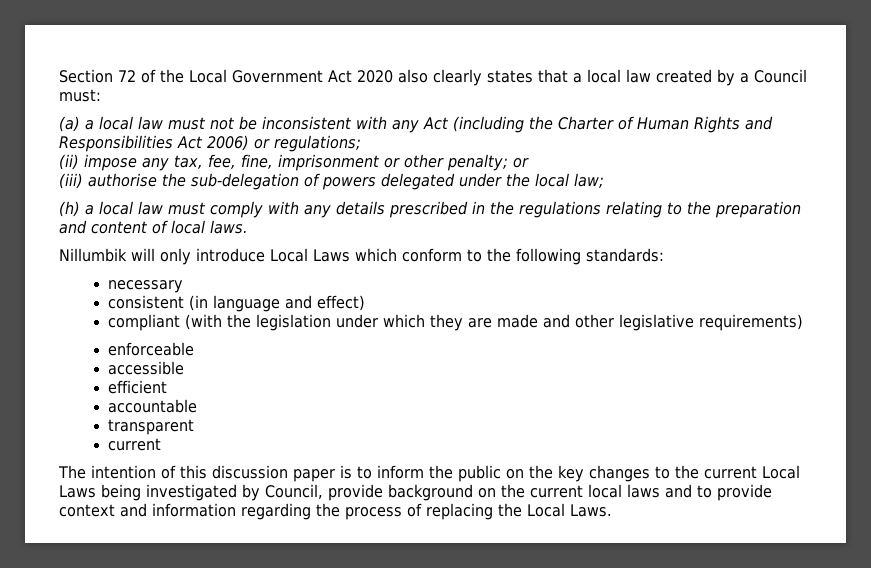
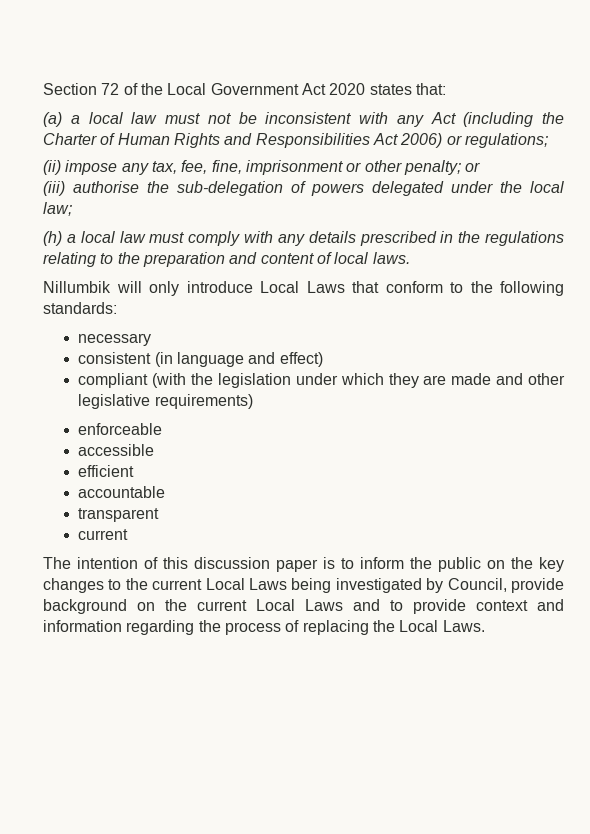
[398,69,807,86] [59,89,101,102] also clearly states that a local law created by a Council must: -> [369,83,446,95] states that:
[355,248,397,262] which -> [352,281,379,293] that
[588,484,660,498] local laws -> [256,599,343,611] Local Laws

